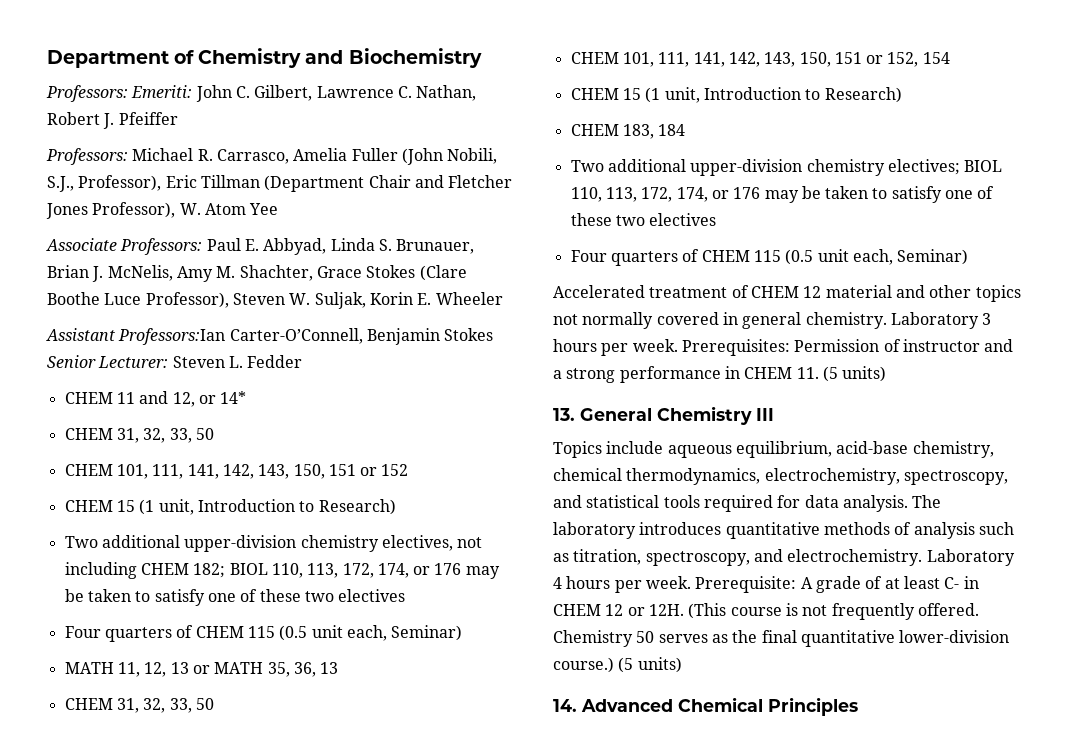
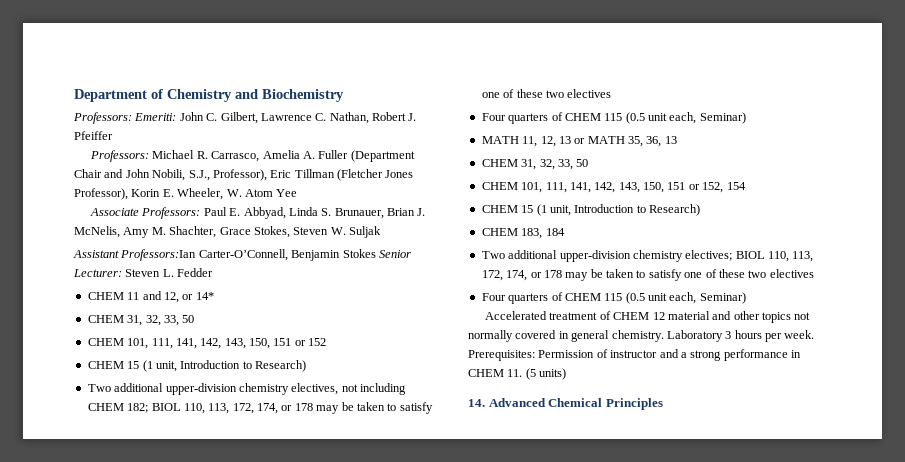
[351,148,443,165] Fuller (John -> [302,150,415,162] [74,169,150,178] A. Fuller (Department Chair and John
[264,175,513,192] [46,202,176,219] (Department Chair and Fletcher Jones Professor), -> [337,169,414,181] [74,188,224,200] (Fletcher Jones Professor), Korin E. Wheeler,
[366,265,467,281] [47,292,503,309] Stokes (Clare Boothe Luce Professor), Steven W. Suljak, Korin E. Wheeler -> [253,226,381,238] Stokes, Steven W. Suljak
[434,563,462,575] 176 -> [294,403,313,411] 178
[733,187,761,199] 176 -> [543,270,562,278] 178
[553,406,774,425] [553,441,994,458] [553,468,1008,485] [553,495,942,512] [553,522,1014,539] [553,549,1015,566] [553,576,979,593] [553,603,979,620] [553,630,1010,647] [553,657,682,673] // 13. General Chemistry III // Topics include aqueous equilibrium, acid-base chemistry, chemical thermodynamics, electrochemistry, spectroscopy, and statistical tools required for data analysis. The laboratory introduces quantitative methods of analysis such as titration, spectroscopy, and electrochemistry. Laboratory 4 hours per week. Prerequisite: A grade of at least C- in CHEM 12 or 12H. (This course is not frequently offered. Chemistry 50 serves as the final quantitative lower-division course.) (5 units) -> (567, 374) none

